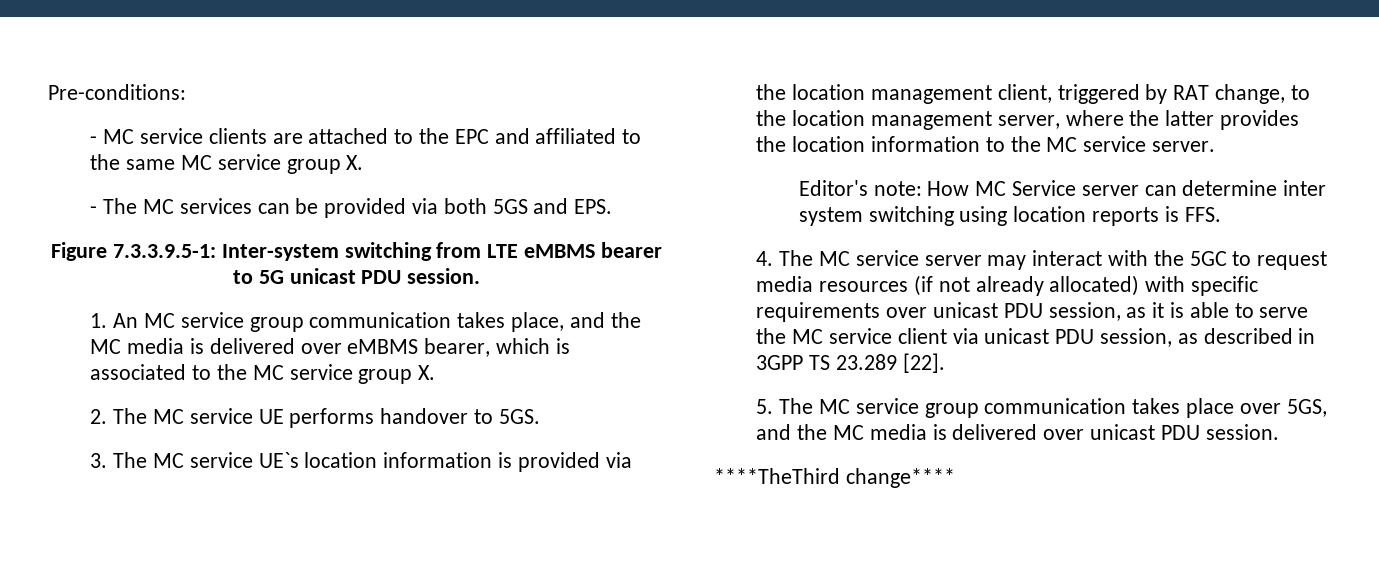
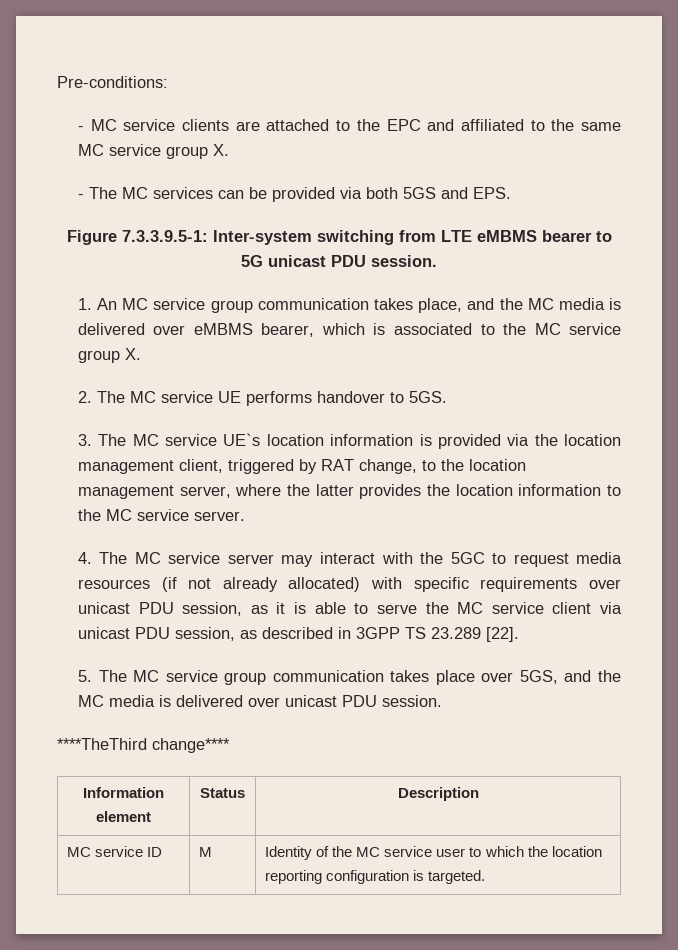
[798,180,1327,196] [798,206,1221,226] // Editor's note: How MC Service server can determine inter system switching using location reports is FFS. -> (245, 516) none
(955, 478) none -> [83,787,164,798] [96,811,151,822] [200,788,245,798] [397,787,479,801] [67,846,163,857] [199,847,213,857] [265,846,602,860] [265,870,486,884] // Information element | Status | Description // MC service ID | M | Identity of the MC service user to which the location reporting configuration is targeted.

